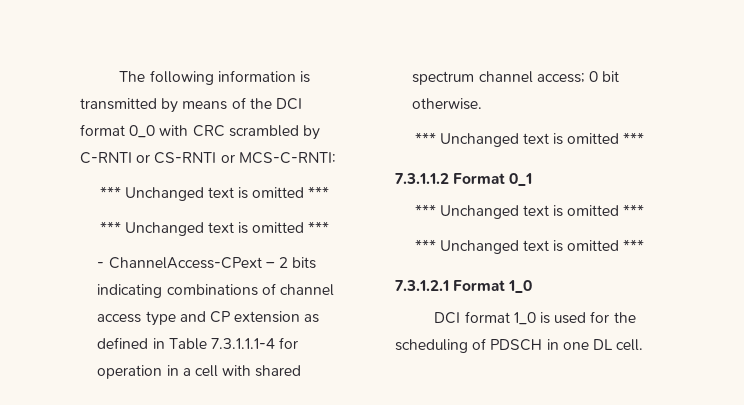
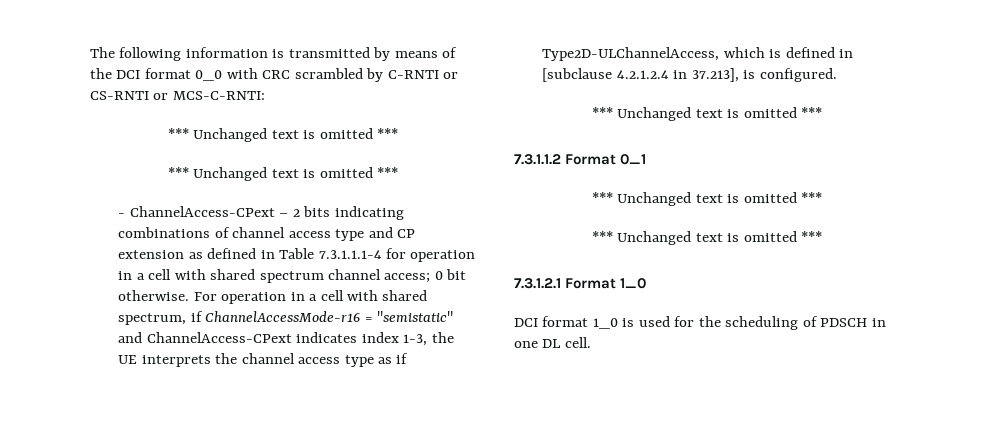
(483, 104) none -> [193,290,428,304] [118,311,454,325] [118,332,454,346] [118,353,409,367] [542,47,854,61] [542,68,837,82] For operation in a cell with shared spectrum, if ChannelAccessMode-r16 = "semistatic" and ChannelAccess-CPext indicates index 1-3, the UE interprets the channel access type as if Type2D-ULChannelAccess, which is defined in [subclause 4.2.1.2.4 in 37.213], is configured.

